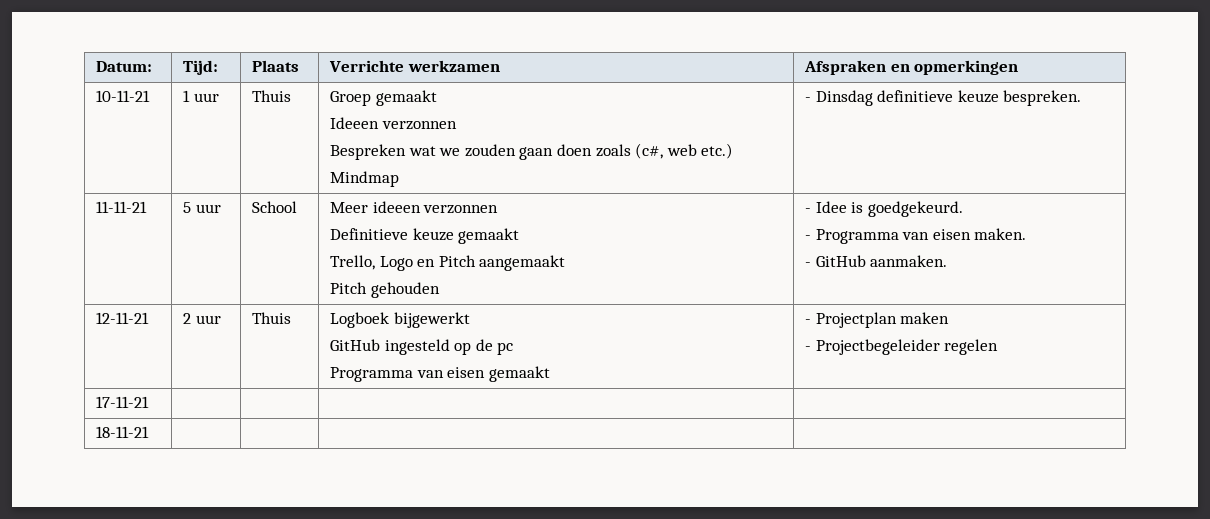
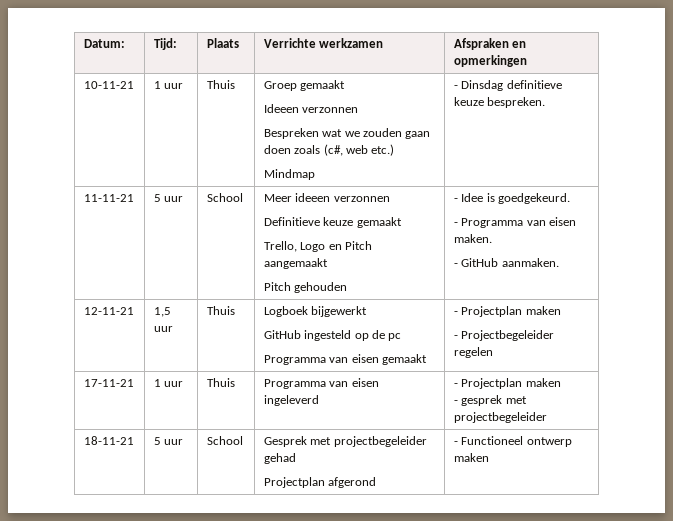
[183,313,192,324] 2 -> [153,307,171,317] 1,5
[96,426,150,438] | | | // 18-11-21 | | | | -> [153,379,184,387] [206,378,235,387] [263,378,379,389] [263,395,319,406] [453,378,561,389] [453,395,527,406] [453,412,547,423] [83,436,134,445] [153,437,184,445] [206,436,243,445] [263,436,427,447] [263,453,296,464] [263,477,377,488] [453,436,572,447] [453,453,489,462] 1 uur | Thuis | Programma van eisen ingeleverd | - Projectplan maken // - gesprek met projectbegeleider // 18-11-21 | 5 uur | School | Gesprek met projectbegeleider gehad // Projectplan afgerond | - Functioneel ontwerp maken

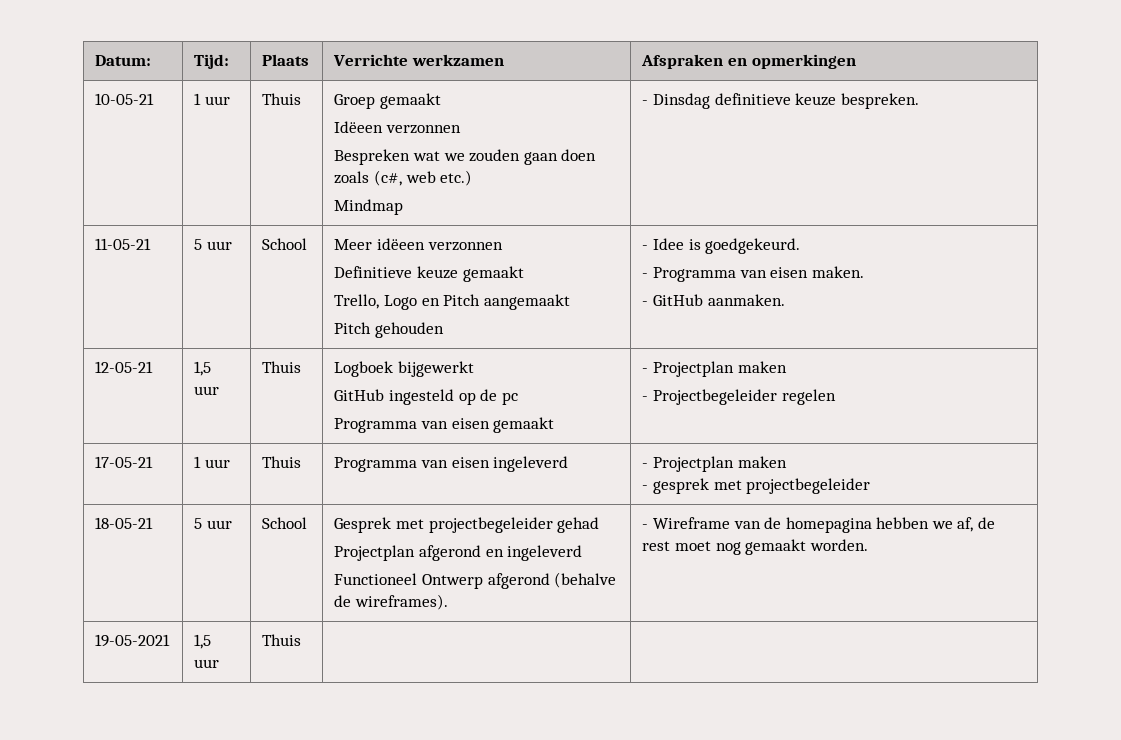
[83,81,134,89] 10-11-21 -> [95,93,155,105] 10-05-21
[263,104,299,113] Ideeen -> [334,121,384,133] Idëeen
[83,194,134,202] 11-11-21 -> [95,238,152,250] 11-05-21
[295,193,331,202] ideeen -> [376,238,425,250] idëeen
[83,307,134,315] 12-11-21 -> [95,361,154,373] 12-05-21
[83,379,134,387] 17-11-21 -> [95,456,154,468] 17-05-21
[83,436,134,445] 18-11-21 -> [95,517,154,529] 18-05-21
[453,436,572,447] [453,453,489,462] | - Functioneel ontwerp maken -> [485,545,583,561] [334,572,617,589] [334,594,448,610] [642,517,996,533] [642,539,868,555] [95,634,171,647] [194,634,212,649] [194,659,220,668] [262,634,302,646] en ingeleverd // Functioneel Ontwerp afgerond (behalve de wireframes). | - Wireframe van de homepagina hebben we af, de rest moet nog gemaakt worden. // 19-05-2021 | 1,5 uur | Thuis | |

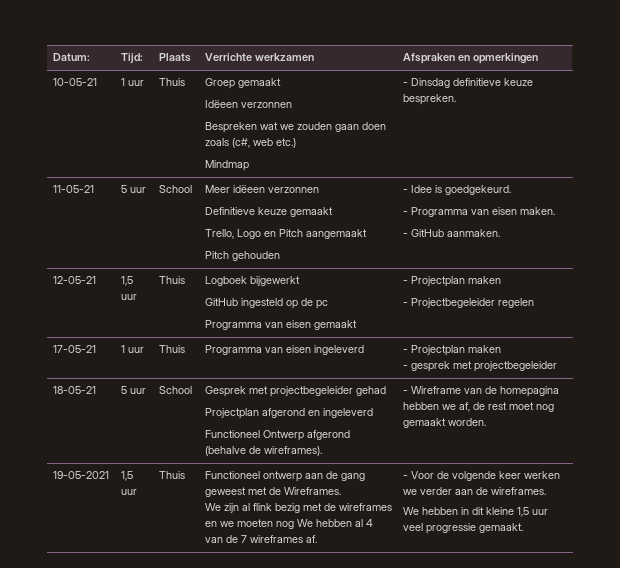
(302, 640) | -> [204,471,365,482] [204,487,341,497] [204,503,392,513] [204,519,373,529] [204,535,317,543] [402,471,560,481] [402,487,546,495] [402,507,548,517] [402,523,523,534] Functioneel ontwerp aan de gang geweest met de Wireframes. // We zijn al flink bezig met de wireframes en we moeten nog We hebben al 4 van de 7 wireframes af. | - Voor de volgende keer werken we verder aan de wireframes. // We hebben in dit kleine 1,5 uur veel progressie gemaakt.

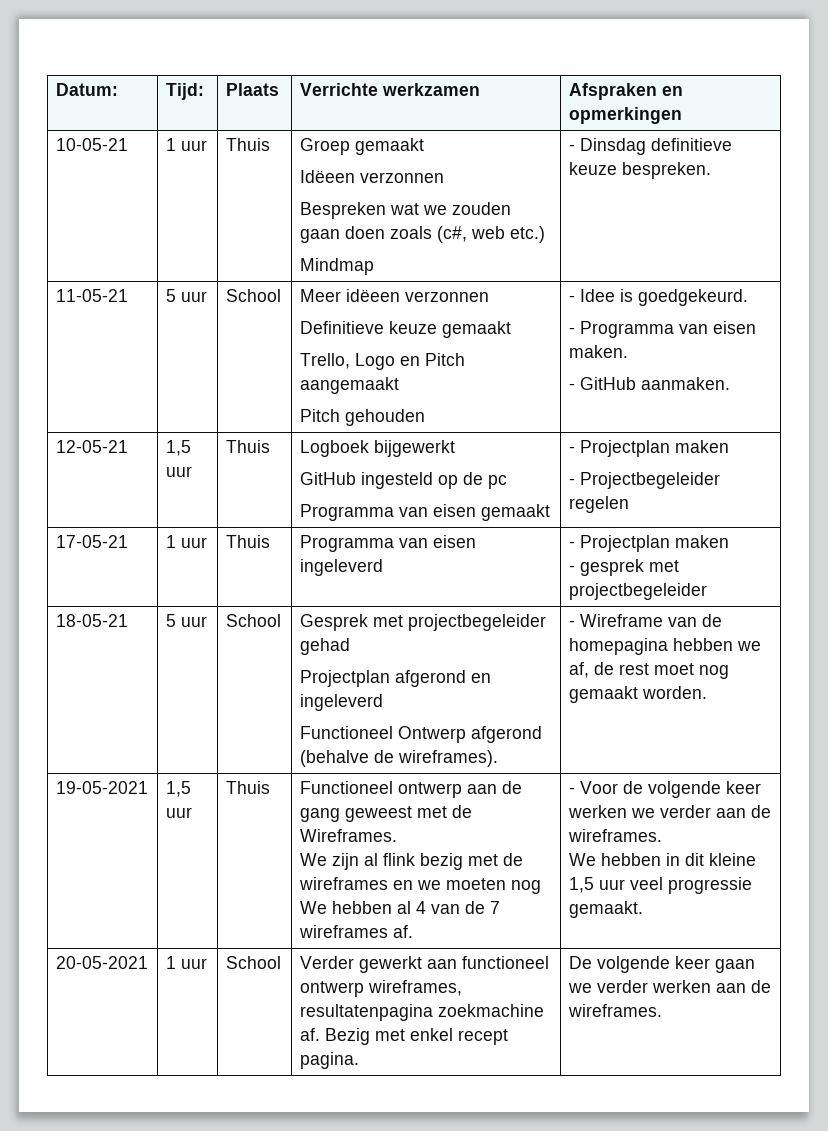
(523, 528) none -> [55,956,148,969] [165,956,207,969] [225,956,281,969] [299,956,549,973] [299,980,462,997] [299,1004,544,1021] [299,1028,508,1045] [299,1052,359,1069] [568,956,755,973] [567,980,771,993] [567,1004,662,1017] // 20-05-2021 | 1 uur | School | Verder gewerkt aan functioneel ontwerp wireframes, resultatenpagina zoekmachine af. Bezig met enkel recept pagina. | De volgende keer gaan we verder werken aan de wireframes.

